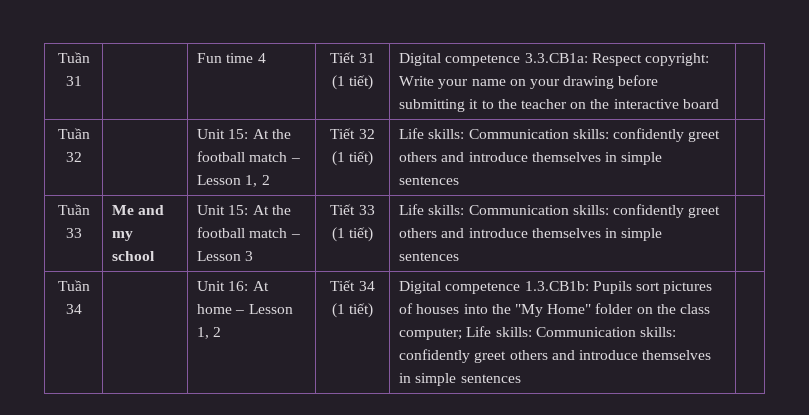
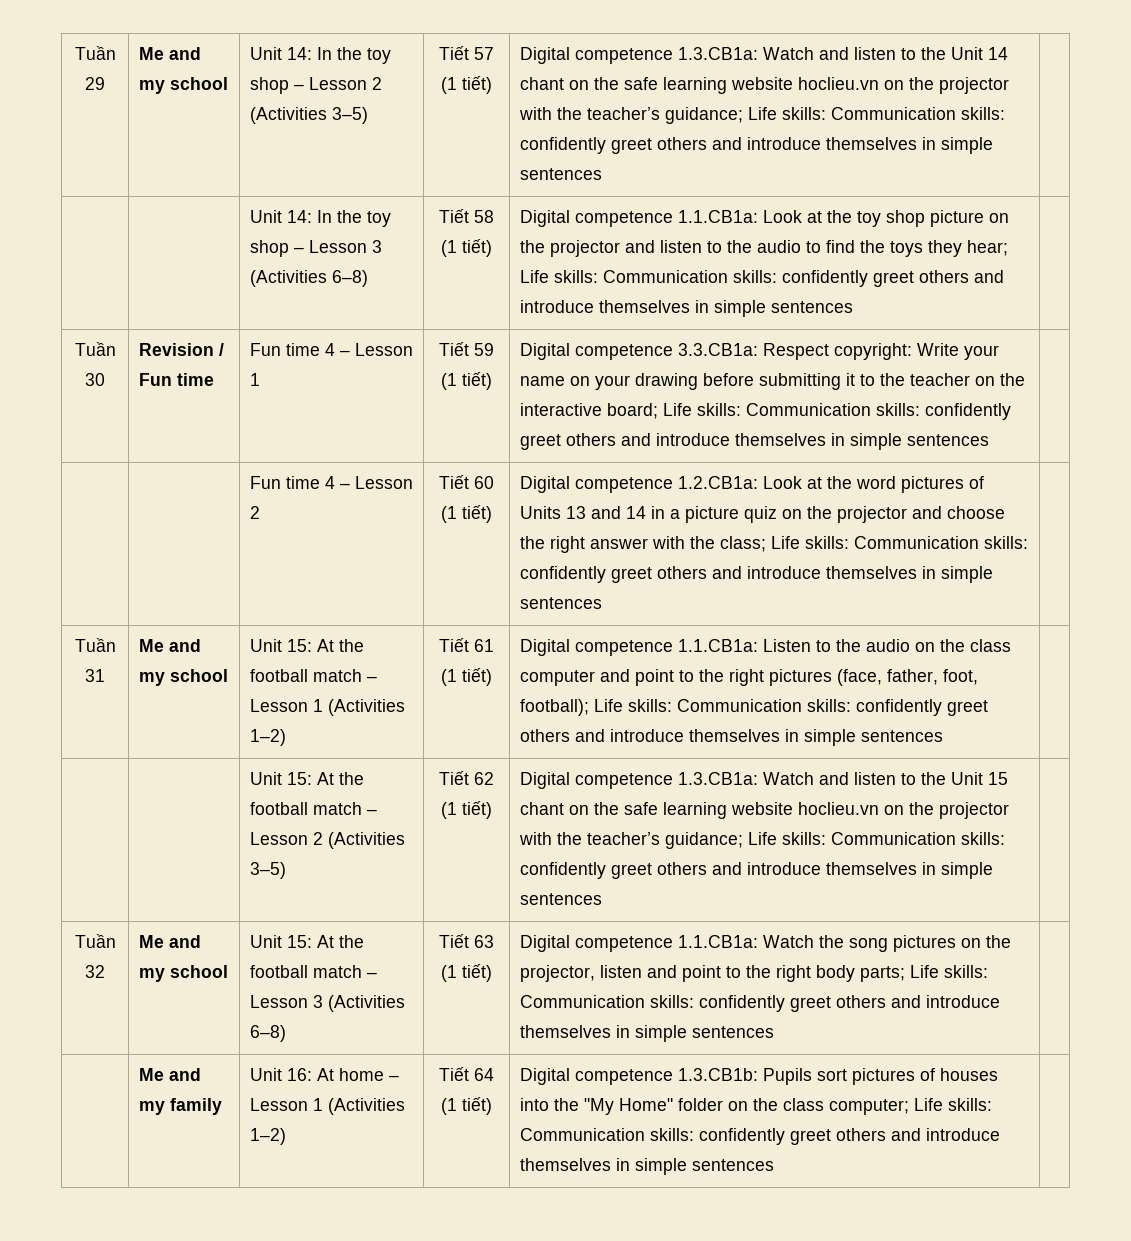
[57,52,90,63] [65,76,82,86] [197,53,266,63] [330,52,375,63] Tuần 31 | | Fun time 4 | Tiết 31 -> [74,46,116,60] [85,77,105,90] [138,47,201,60] [138,77,228,94] [249,47,391,64] [249,77,382,94] [249,107,368,124] [439,46,494,60] [441,76,492,94] [519,47,1008,64] [519,77,1009,94] [518,107,1005,124] [519,137,993,154] [519,168,602,180] [249,210,391,227] [249,240,382,257] [249,270,368,287] [439,209,494,223] [441,239,492,257] [519,210,1009,227] [519,240,1008,257] [519,270,1004,287] [519,300,853,317] [74,342,116,356] [85,373,105,386] [138,343,224,356] [138,373,214,386] [249,343,413,356] [249,373,260,386] [439,342,494,356] Tuần 29 | Me and my school | Unit 14: In the toy shop – Lesson 2 (Activities 3–5) | Tiết 57 (1 tiết) | Digital competence 1.3.CB1a: Watch and listen to the Unit 14 chant on the safe learning website hoclieu.vn on the projector with the teacher’s guidance; Life skills: Communication skills: confidently greet others and introduce themselves in simple sentences | // | | Unit 14: In the toy shop – Lesson 3 (Activities 6–8) | Tiết 58 (1 tiết) | Digital competence 1.1.CB1a: Look at the toy shop picture on the projector and listen to the audio to find the toys they hear; Life skills: Communication skills: confidently greet others and introduce themselves in simple sentences | // Tuần 30 | Revision / Fun time | Fun time 4 – Lesson 1 | Tiết 59
[682,99,719,109] [57,128,90,139] [65,152,82,162] [197,129,291,139] [197,151,300,162] [197,175,270,187] [330,128,375,139] [331,151,374,166] board | // Tuần 32 | | Unit 15: At the football match – Lesson 1, 2 | Tiết 32 (1 tiết) | -> [606,403,1011,420] [519,433,989,450] [249,476,413,489] [249,506,260,519] [439,475,494,489] [441,505,492,523] [519,476,984,493] [519,506,1005,523] [519,536,766,553] board; Life skills: Communication skills: confidently greet others and introduce themselves in simple sentences | // | | Fun time 4 – Lesson 2 | Tiết 60 (1 tiết) | Digital competence 1.2.CB1a: Look at the word pictures of Units 13 and 14 in a picture quiz on the projector and choose the right answer with the class;
[65,228,82,238] 33 -> [85,669,105,682] 31
[245,251,254,261] [330,204,375,215] [331,227,374,242] 3 | Tiết 33 (1 tiết) | -> [312,699,405,716] [249,729,286,746] [439,638,494,652] [441,668,492,686] [519,639,1011,656] [519,669,978,686] [519,699,988,716] [519,729,943,746] [249,772,364,785] [249,802,377,815] [249,832,405,849] [249,862,286,879] [439,771,494,785] [441,801,492,819] [519,772,1008,789] [519,802,1009,819] [518,832,743,849] 1 (Activities 1–2) | Tiết 61 (1 tiết) | Digital competence 1.1.CB1a: Listen to the audio on the class computer and point to the right pictures (face, father, foot, football); Life skills: Communication skills: confidently greet others and introduce themselves in simple sentences | // | | Unit 15: At the football match – Lesson 2 (Activities 3–5) | Tiết 62 (1 tiết) | Digital competence 1.3.CB1a: Watch and listen to the Unit 15 chant on the safe learning website hoclieu.vn on the projector with the teacher’s guidance;
[65,304,82,314] 34 | -> [85,965,105,978] [138,935,201,948] [138,965,228,982] [249,935,364,948] [249,965,377,978] [249,995,405,1012] [249,1025,286,1042] [439,934,494,948] [441,964,492,982] [519,935,1011,952] [519,965,988,982] [519,995,1000,1012] [519,1025,774,1042] [138,1068,201,1081] [138,1098,222,1115] 32 | Me and my school | Unit 15: At the football match – Lesson 3 (Activities 6–8) | Tiết 63 (1 tiết) | Digital competence 1.1.CB1a: Watch the song pictures on the projector, listen and point to the right body parts; Life skills: Communication skills: confidently greet others and introduce themselves in simple sentences | // | Me and my family
[197,327,222,339] [330,280,375,291] 1, 2 | Tiết 34 -> [312,1098,405,1115] [249,1128,286,1145] [439,1067,494,1081] 1 (Activities 1–2) | Tiết 64

